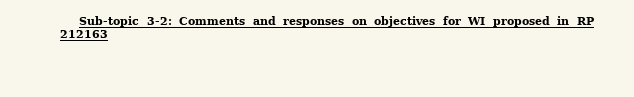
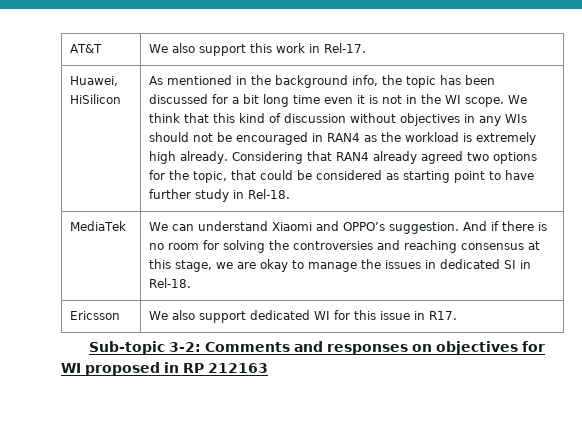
(79, 21) none -> [70,44,103,53] [149,43,367,56] [70,76,119,86] [70,94,122,104] [149,75,496,88] [149,94,528,107] [149,113,528,126] [149,132,537,145] [149,151,538,164] [149,170,535,183] [149,189,291,202] [70,221,127,231] [149,221,548,234] [149,240,541,253] [149,259,532,272] [149,278,192,288] [70,311,121,320] [149,310,458,323] AT&T | We also support this work in Rel-17. // Huawei, HiSilicon | As mentioned in the background info, the topic has been discussed for a bit long time even it is not in the WI scope. We think that this kind of discussion without objectives in any WIs should not be encouraged in RAN4 as the workload is extremely high already. Considering that RAN4 already agreed two options for the topic, that could be considered as starting point to have further study in Rel-18. // MediaTek | We can understand Xiaomi and OPPO’s suggestion. And if there is no room for solving the controversies and reaching consensus at this stage, we are okay to manage the issues in dedicated SI in Rel-18. // Ericsson | We also support dedicated WI for this issue in R17. //

